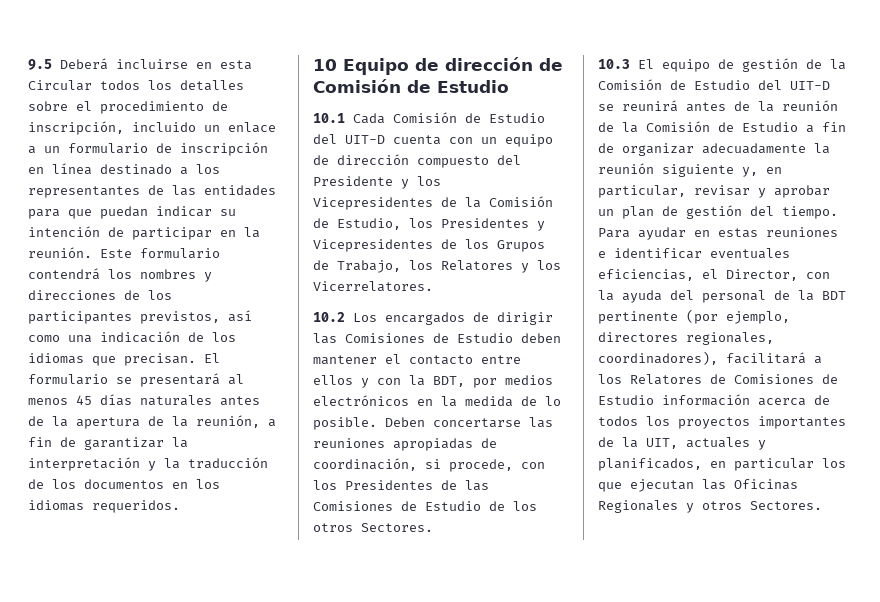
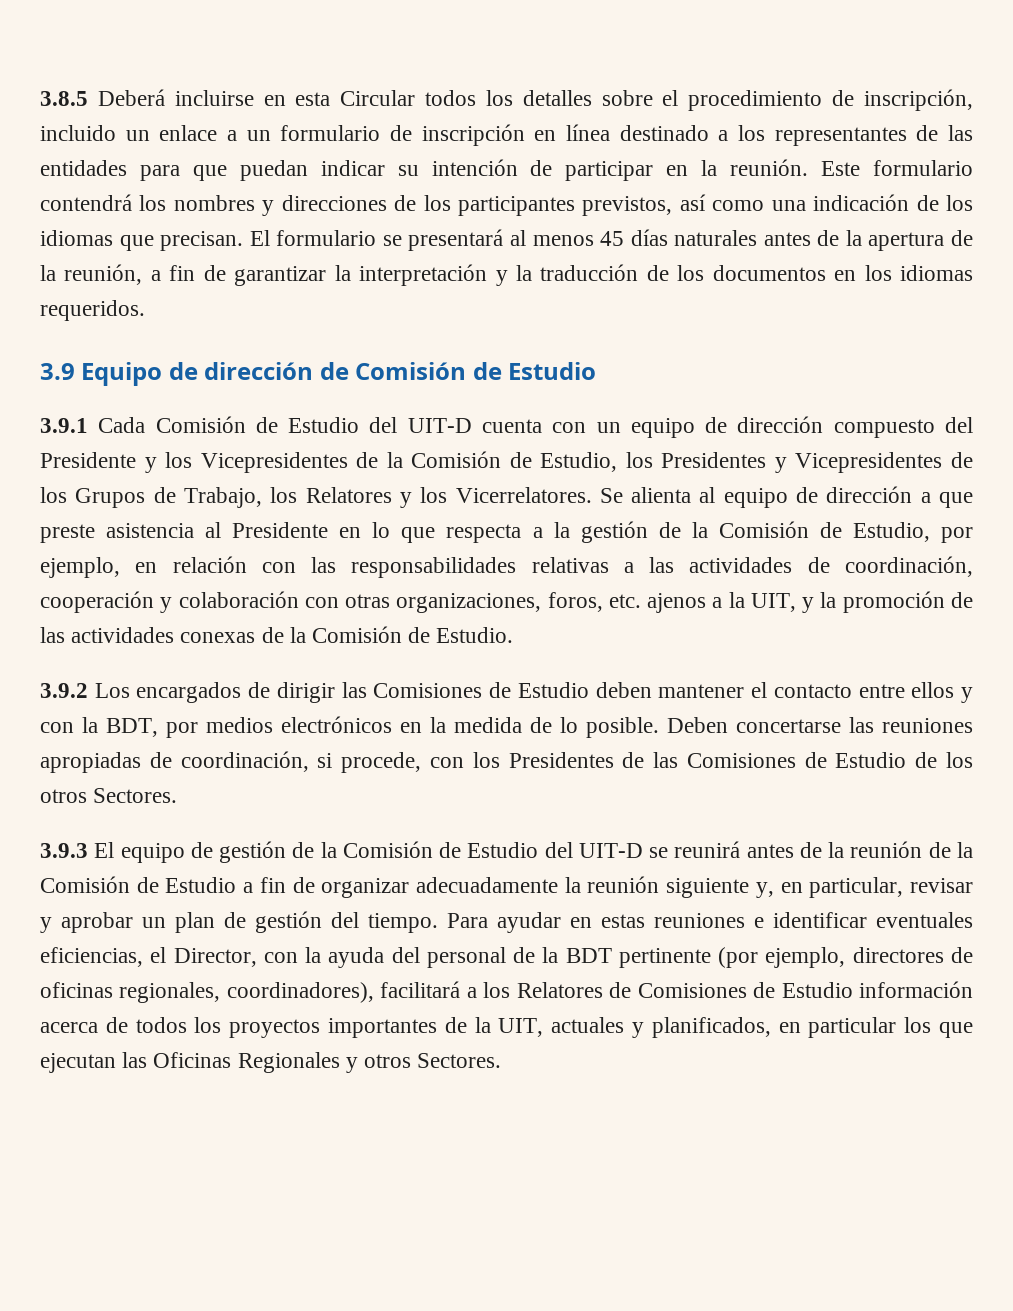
[28,59,52,70] 9.5 -> [40,91,88,106] 3.8.5
[313,59,337,71] 10 -> [40,363,75,380] 3.9
[313,113,345,123] 10.1 -> [40,418,88,433] 3.9.1
[313,312,345,322] // 10.2 -> [599,486,973,508] [40,521,973,543] [40,556,973,578] [40,591,973,613] [40,626,514,643] [40,683,88,698] Se alienta al equipo de dirección a que preste asistencia al Presidente en lo que respecta a la gestión de la Comisión de Estudio, por ejemplo, en relación con las responsabilidades relativas a las actividades de coordinación, cooperación y colaboración con otras organizaciones, foros, etc. ajenos a la UIT, y la promoción de las actividades conexas de la Comisión de Estudio. // 3.9.2
[598,59,630,69] 10.3 -> [40,843,88,858] 3.9.3
(678, 337) none -> [950,947,973,963] [40,982,113,998] de oficinas

